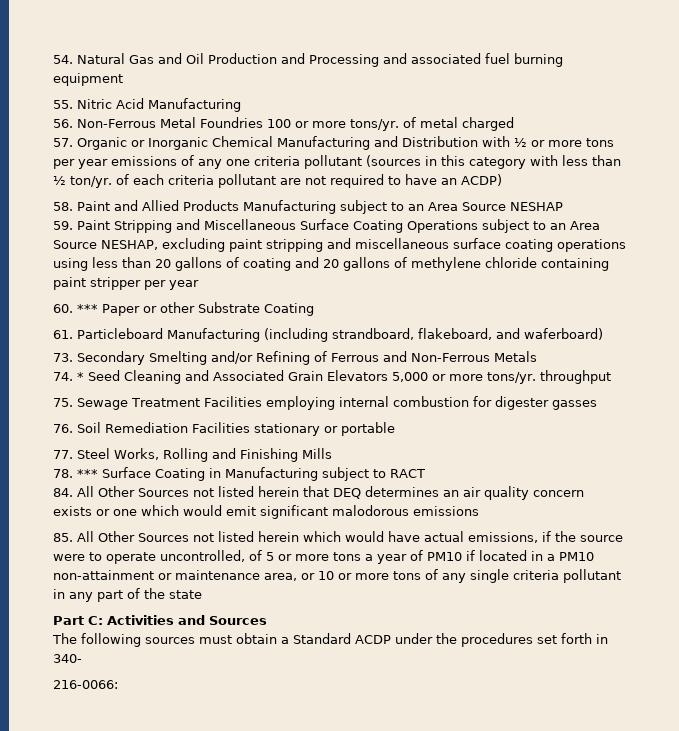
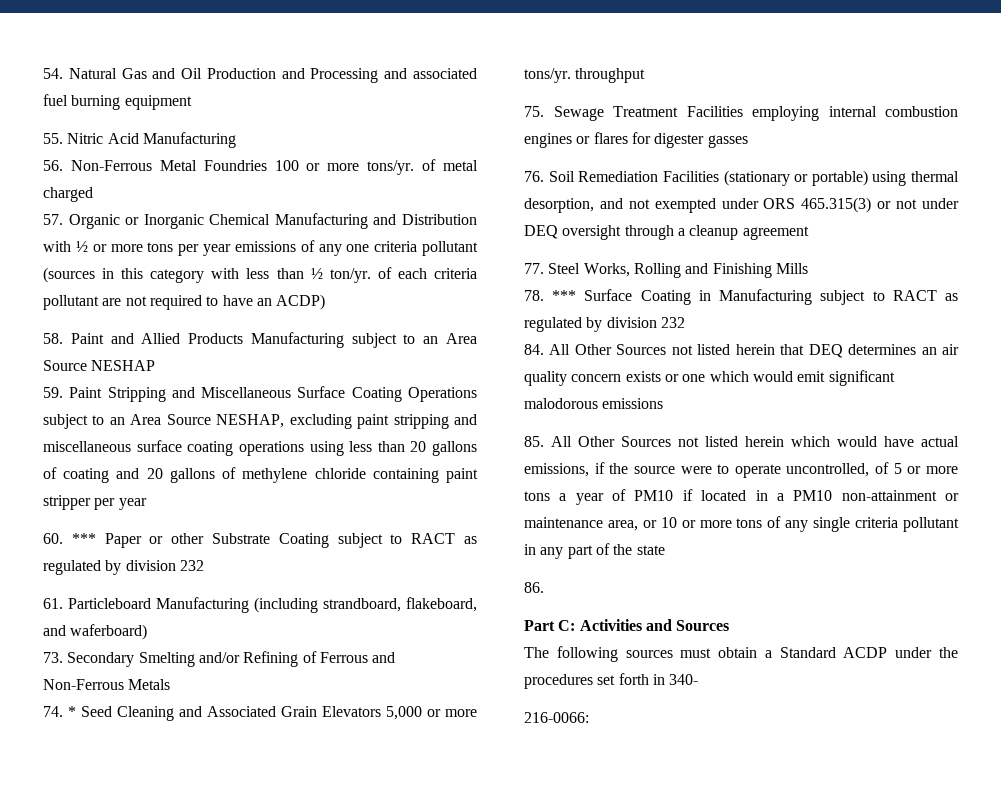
(314, 309) none -> [337,533,478,548] [43,560,204,575] subject to RACT as regulated by division 232
(469, 401) none -> [524,132,628,148] engines or flares
[253,422,395,436] stationary or portable -> [723,170,959,186] [524,197,960,213] [524,225,809,240] (stationary or portable) using thermal desorption, and not exempted under ORS 465.315(3) or not under DEQ oversight through a cleanup agreement
(425, 473) none -> [945,293,958,301] [524,317,685,332] as regulated by division 232
(202, 594) none -> [524,582,544,593] // 86.

